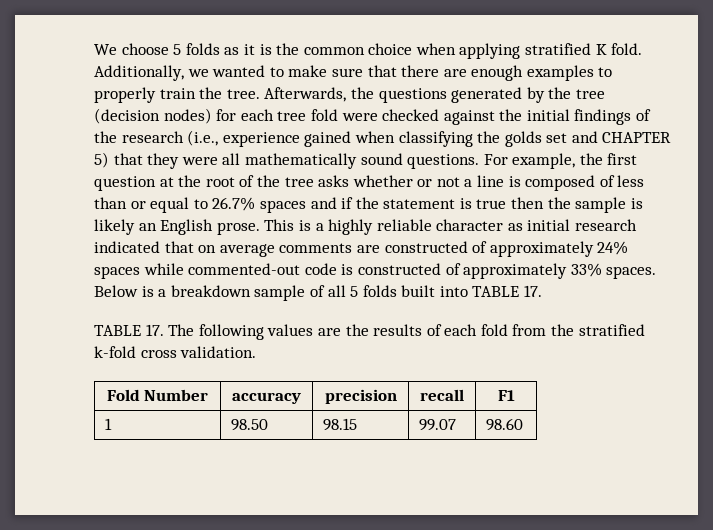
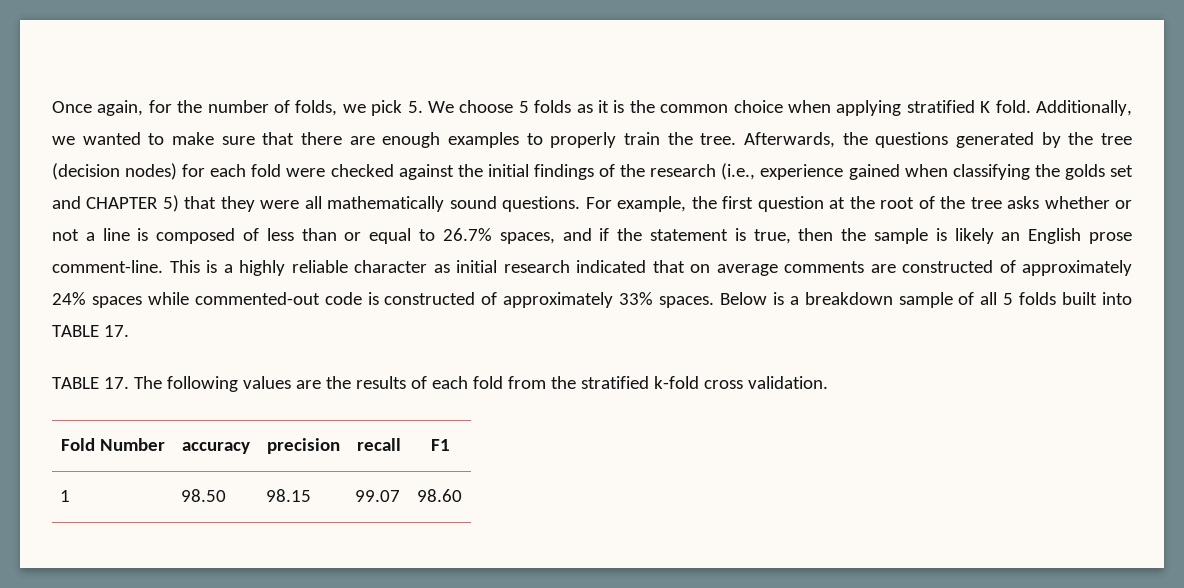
(94, 49) none -> [52,100,423,116] Once again, for the number of folds, we pick 5.
[277,111,307,121] tree -> (247, 170) none
[259,200,306,213] spaces -> [499,232,555,244] spaces,
[476,199,507,209] true -> [753,229,791,244] true,
[216,222,260,235] prose. -> [1088,232,1132,244] [52,260,163,273] prose comment-line.

